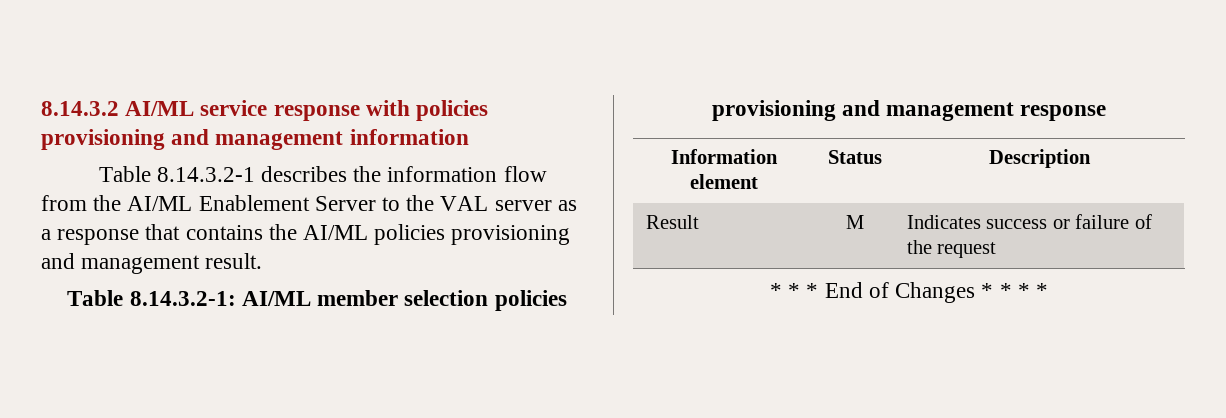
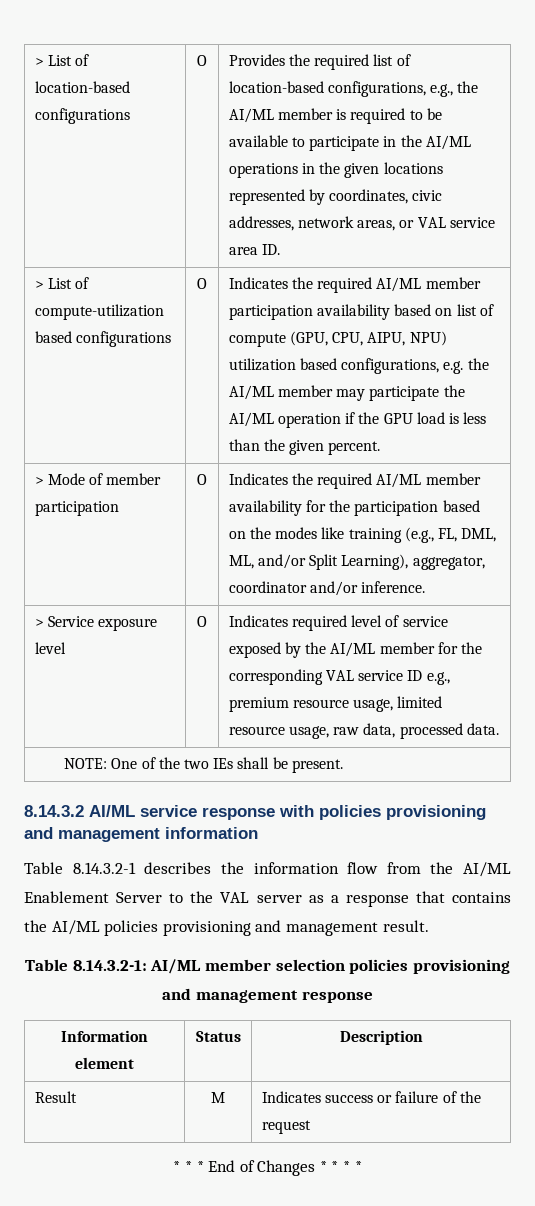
(41, 108) none -> [34,54,90,66] [34,81,130,93] [34,108,130,124] [197,55,207,66] [228,54,411,70] [228,81,479,97] [228,108,442,124] [228,135,471,151] [228,162,443,178] [228,189,443,205] [228,216,495,231] [228,244,281,255] [34,277,90,289] [34,304,164,320] [34,331,172,347] [197,278,207,289] [228,277,481,293] [228,304,494,320] [228,331,447,347] [228,358,489,374] [228,385,465,401] [228,412,487,428] [228,439,381,455] [34,473,162,485] [34,501,119,516] [197,474,207,485] [228,473,481,489] [228,500,480,516] [228,527,497,543] [228,554,485,570] [228,581,426,596] [34,616,158,631] [34,642,66,654] [197,616,207,627] [228,615,448,631] [228,642,483,658] [228,669,450,685] [228,696,443,712] [228,723,499,739] [64,757,343,773] > List of location-based configurations | O | Provides the required list of location-based configurations, e.g., the AI/ML member is required to be available to participate in the AI/ML operations in the given locations represented by coordinates, civic addresses, network areas, or VAL service area ID. // > List of compute-utilization based configurations | O | Indicates the required AI/ML member participation availability based on list of compute (GPU, CPU, AIPU, NPU) utilization based configurations, e.g. the AI/ML member may participate the AI/ML operation if the GPU load is less than the given percent. // > Mode of member participation | O | Indicates the required AI/ML member availability for the participation based on the modes like training (e.g., FL, DML, ML, and/or Split Learning), aggregator, coordinator and/or inference. // > Service exposure level | O | Indicates required level of service exposed by the AI/ML member for the corresponding VAL service ID e.g., premium resource usage, limited resource usage, raw data, processed data. // NOTE: One of the two IEs shall be present. //

